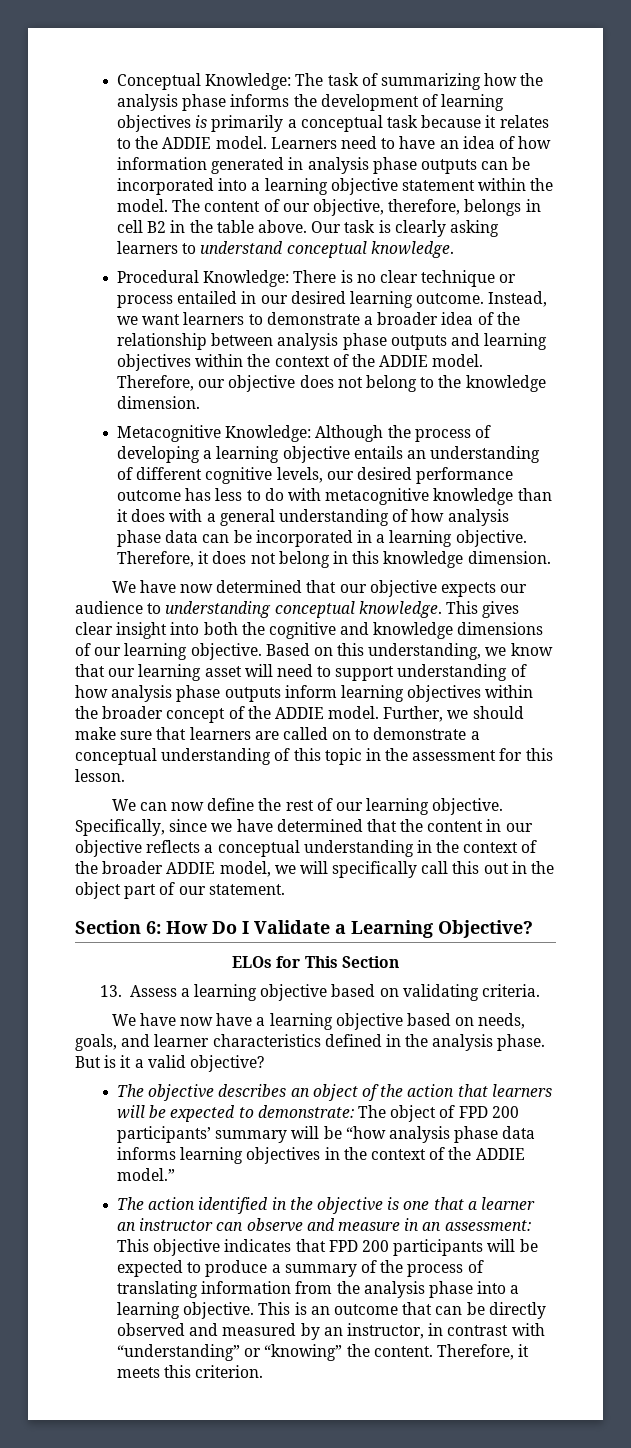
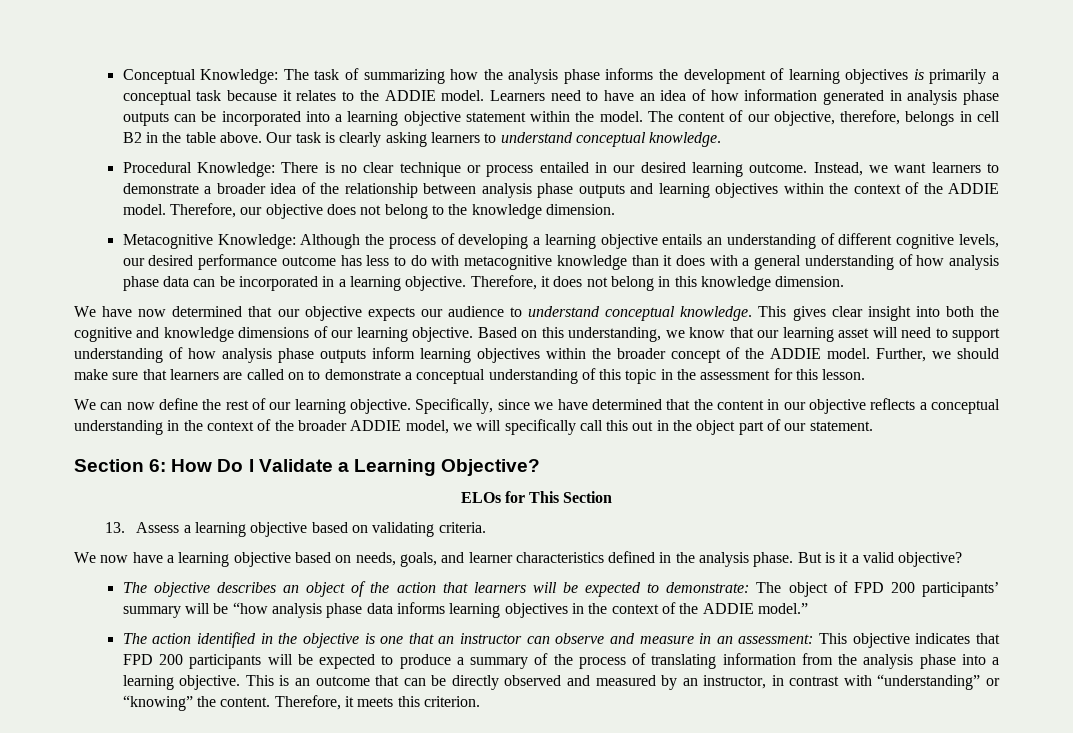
[165,601,272,618] understanding -> [528,306,601,317] understand
[139,1013,176,1026] have -> (96, 557) none
[467,1197,535,1210] a learner -> (434, 638) none

